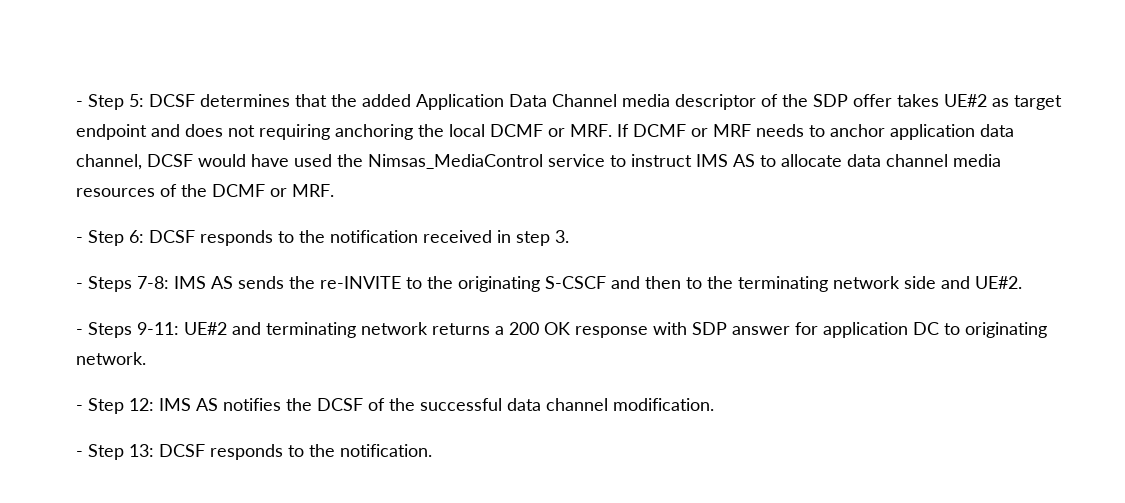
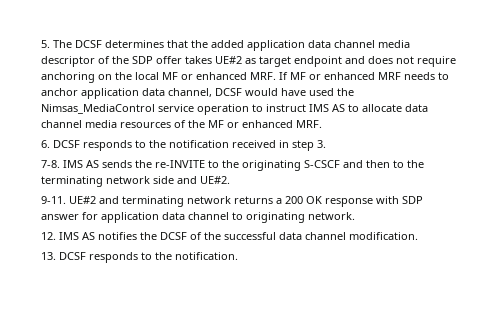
[75,94,144,110] - Step 5: -> [40,40,72,48] 5. The
[415,94,617,110] Application Data Channel -> [246,40,375,51] application data channel
[258,124,708,140] requiring anchoring the local DCMF or MRF. If DCMF or -> [416,56,456,67] [40,72,375,83] require anchoring on the local MF or enhanced MRF. If MF or enhanced
(605, 160) none -> [196,104,249,115] operation
[211,184,334,197] [75,230,144,246] DCMF or MRF. // - Step 6: -> [207,120,322,128] [40,140,50,148] MF or enhanced MRF. // 6.
[75,276,169,292] - Steps 7-8: -> [40,160,60,168] 7-8.
[75,322,179,338] - Steps 9-11: -> [40,196,66,204] 9-11.
[912,322,939,335] DC -> [161,212,229,220] data channel
[75,398,154,414] - Step 12: -> [40,232,56,240] 12.
[75,444,154,460] - Step 13: -> [40,252,56,260] 13.

